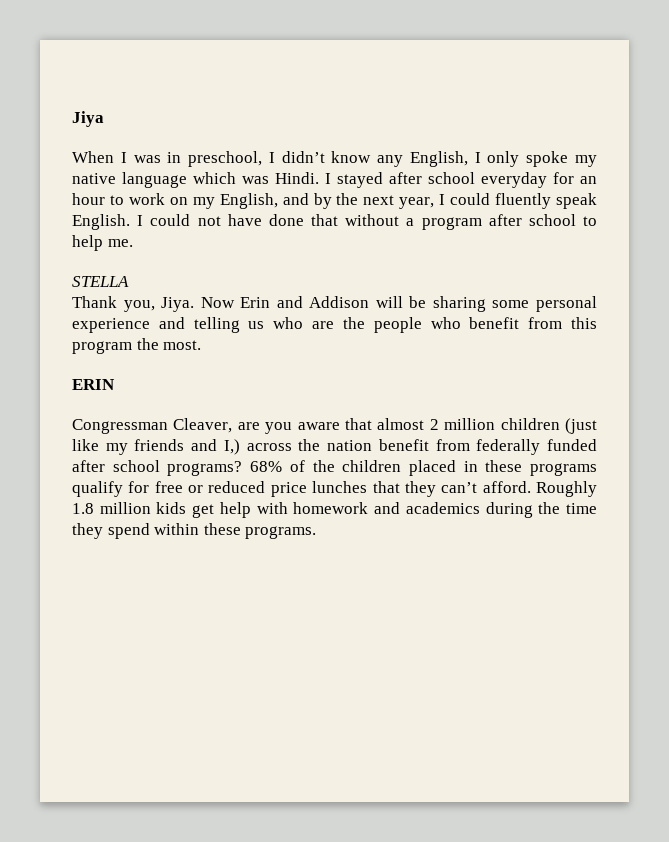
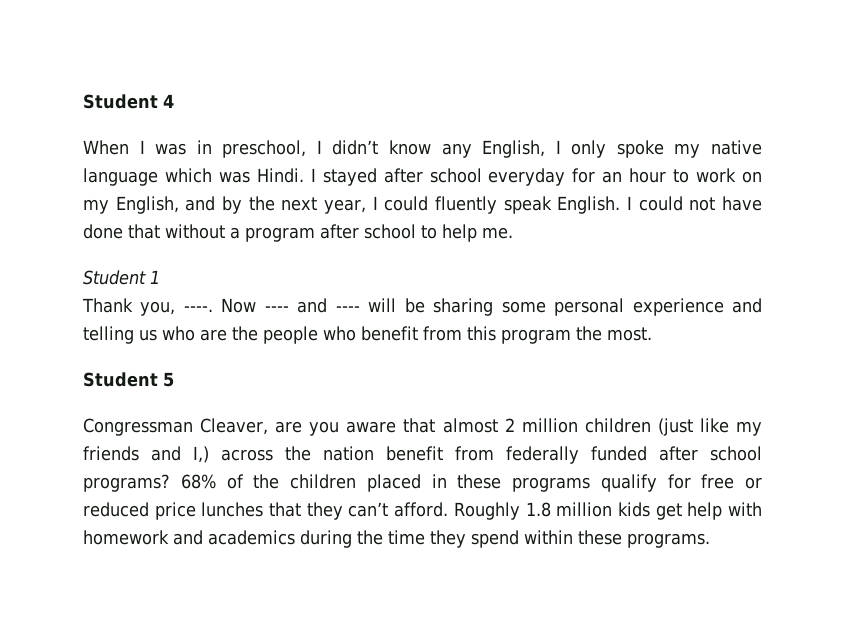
[72,111,104,127] Jiya -> [83,94,174,109] Student 4
[72,276,129,287] STELLA -> [83,270,160,285] Student 1
[161,296,370,312] Jiya. Now Erin and Addison -> [183,298,360,313] ----. Now ---- and ----
[72,379,115,390] ERIN -> [83,372,174,387] Student 5

